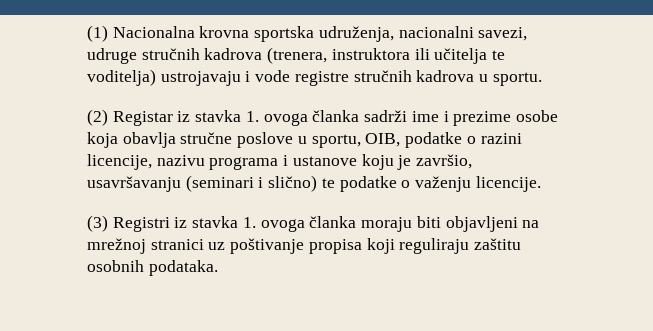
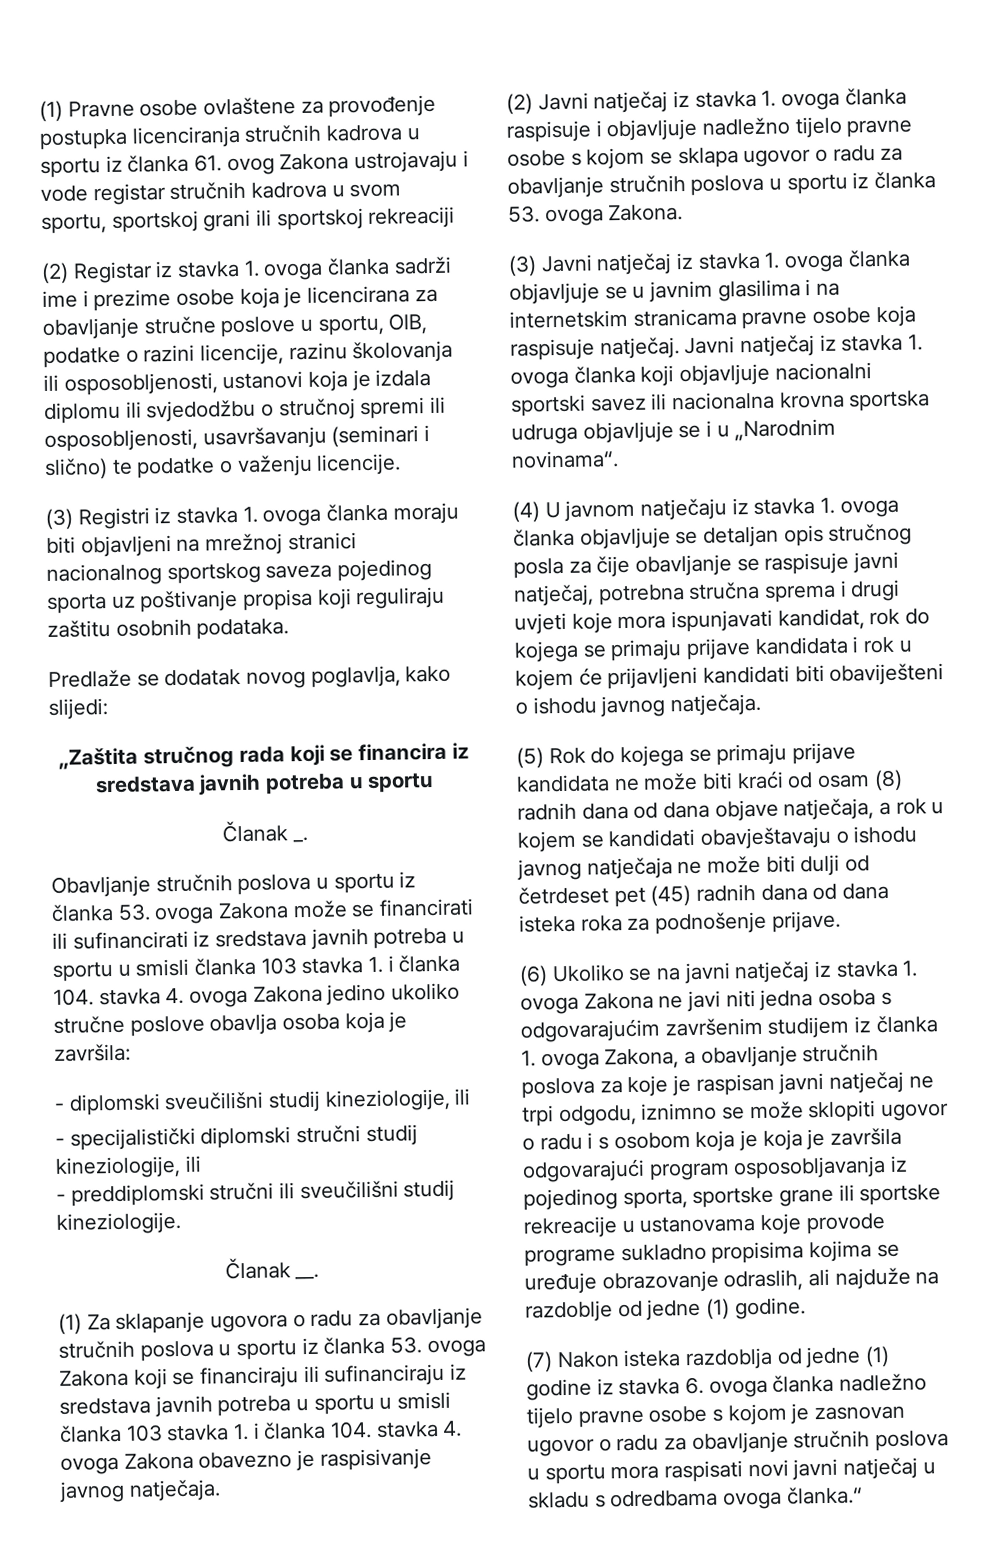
[87,25,528,42] [87,47,506,64] [87,69,156,86] (1) Nacionalna krovna sportska udruženja, nacionalni savezi, udruge stručnih kadrova (trenera, instruktora ili učitelja te voditelja) -> [39,94,437,123] [39,124,420,151] [40,153,350,179] (1) Pravne osobe ovlaštene za provođenje postupka licenciranja stručnih kadrova u sportu iz članka 61. ovog Zakona
[294,70,542,86] registre stručnih kadrova u sportu. -> [92,181,402,206] [41,206,456,235] registar stručnih kadrova u svom sportu, sportskoj grani ili sportskoj rekreaciji
[122,132,176,148] obavlja -> [283,285,438,309] [42,317,140,341] je licencirana za obavljanje
[156,154,473,170] nazivu programa i ustanove koju je završio, -> [288,340,454,364] [43,368,432,396] [44,396,447,425] [44,428,198,452] razinu školovanja ili osposobljenosti, ustanovi koja je izdala diplomu ili svjedodžbu o stručnoj spremi ili osposobljenosti,
(204, 244) none -> [46,558,433,586] [47,594,107,614] nacionalnog sportskog saveza pojedinog sporta
(218, 268) none -> [48,665,452,689] [48,698,108,720] [58,742,470,770] [94,772,435,796] [222,820,308,843] [51,871,417,898] [51,898,475,925] [52,927,466,950] [52,954,461,982] [53,982,461,1008] [53,1011,408,1037] [54,1043,131,1062] [54,1088,471,1116] [55,1124,418,1151] [55,1155,201,1179] [56,1179,456,1207] [56,1211,181,1235] [224,1257,320,1280] [58,1307,483,1335] [58,1336,486,1362] [59,1363,468,1390] [59,1391,452,1418] [59,1420,463,1443] [60,1448,432,1475] [59,1479,221,1503] [506,87,907,115] [506,116,913,143] [507,145,904,170] [507,171,937,199] [508,204,684,227] [508,249,911,277] [509,279,841,305] [509,305,916,330] [510,334,924,361] [510,362,872,389] [510,390,931,417] [511,418,837,445] [511,450,619,469] [512,497,899,523] [513,523,913,550] [513,551,900,579] [513,579,901,607] [514,608,931,635] [514,636,913,663] [515,663,945,691] [515,693,762,718] [516,742,857,769] [516,769,903,793] [517,798,945,822] [517,825,918,853] [517,854,871,881] [518,882,890,908] [519,910,841,935] [519,960,919,987] [520,989,892,1015] [520,1015,938,1043] [521,1044,880,1071] [521,1071,934,1099] [522,1100,950,1127] [522,1127,903,1152] [522,1155,909,1183] [523,1184,942,1211] [523,1213,886,1239] [524,1240,900,1267] [524,1267,940,1295] [525,1297,806,1323] [525,1345,891,1373] [526,1373,928,1401] [526,1403,906,1429] [527,1430,950,1457] [527,1457,936,1485] [528,1486,863,1510] // Predlaže se dodatak novog poglavlja, kako slijedi: // „Zaštita stručnog rada koji se financira iz sredstava javnih potreba u sportu // Članak _. // Obavljanje stručnih poslova u sportu iz članka 53. ovoga Zakona može se financirati ili sufinancirati iz sredstava javnih potreba u sportu u smisli članka 103 stavka 1. i članka 104. stavka 4. ovoga Zakona jedino ukoliko stručne poslove obavlja osoba koja je završila: // - diplomski sveučilišni studij kineziologije, ili // - specijalistički diplomski stručni studij kineziologije, ili // - preddiplomski stručni ili sveučilišni studij kineziologije. // Članak __. // (1) Za sklapanje ugovora o radu za obavljanje stručnih poslova u sportu iz članka 53. ovoga Zakona koji se financiraju ili sufinanciraju iz sredstava javnih potreba u sportu u smisli članka 103 stavka 1. i članka 104. stavka 4. ovoga Zakona obavezno je raspisivanje javnog natječaja. // (2) Javni natječaj iz stavka 1. ovoga članka raspisuje i objavljuje nadležno tijelo pravne osobe s kojom se sklapa ugovor o radu za obavljanje stručnih poslova u sportu iz članka 53. ovoga Zakona. // (3) Javni natječaj iz stavka 1. ovoga članka objavljuje se u javnim glasilima i na internetskim stranicama pravne osobe koja raspisuje natječaj. Javni natječaj iz stavka 1. ovoga članka koji objavljuje nacionalni sportski savez ili nacionalna krovna sportska udruga objavljuje se i u „Narodnim novinama“. // (4) U javnom natječaju iz stavka 1. ovoga članka objavljuje se detaljan opis stručnog posla za čije obavljanje se raspisuje javni natječaj, potrebna stručna sprema i drugi uvjeti koje mora ispunjavati kandidat, rok do kojega se primaju prijave kandidata i rok u kojem će prijavljeni kandidati biti obaviješteni o ishodu javnog natječaja. // (5) Rok do kojega se primaju prijave kandidata ne može biti kraći od osam (8) radnih dana od dana objave natječaja, a rok u kojem se kandidati obavještavaju o ishodu javnog natječaja ne može biti dulji od četrdeset pet (45) radnih dana od dana isteka roka za podnošenje prijave. // (6) Ukoliko se na javni natječaj iz stavka 1. ovoga Zakona ne javi niti jedna osoba s odgovarajućim završenim studijem iz članka 1. ovoga Zakona, a obavljanje stručnih poslova za koje je raspisan javni natječaj ne trpi odgodu, iznimno se može sklopiti ugovor o radu i s osobom koja je koja je završila odgovarajući program osposobljavanja iz pojedinog sporta, sportske grane ili sportske rekreacije u ustanovama koje provode programe sukladno propisima kojima se uređuje obrazovanje odraslih, ali najduže na razdoblje od jedne (1) godine. // (7) Nakon isteka razdoblja od jedne (1) godine iz stavka 6. ovoga članka nadležno tijelo pravne osobe s kojom je zasnovan ugovor o radu za obavljanje stručnih poslova u sportu mora raspisati novi javni natječaj u skladu s odredbama ovoga članka.“

